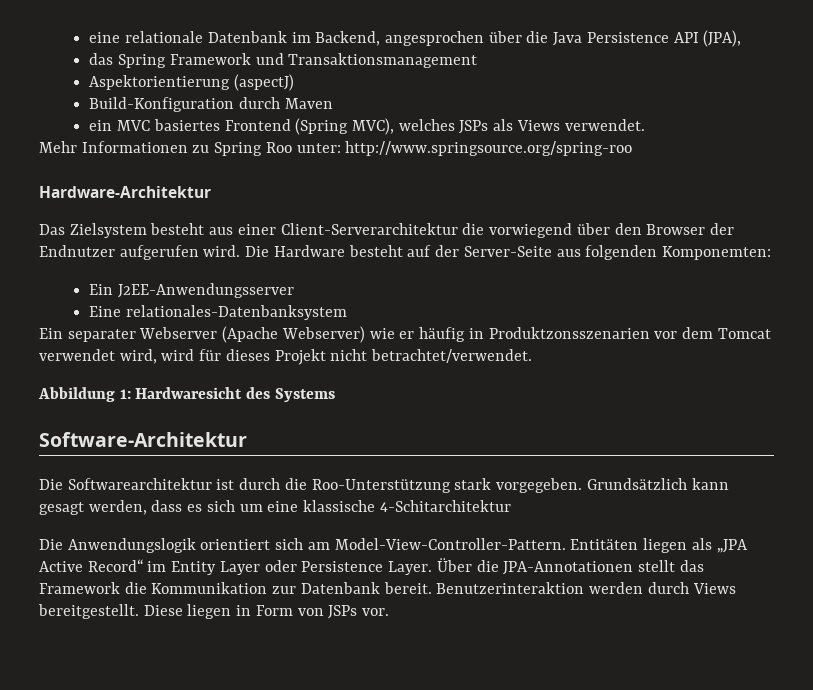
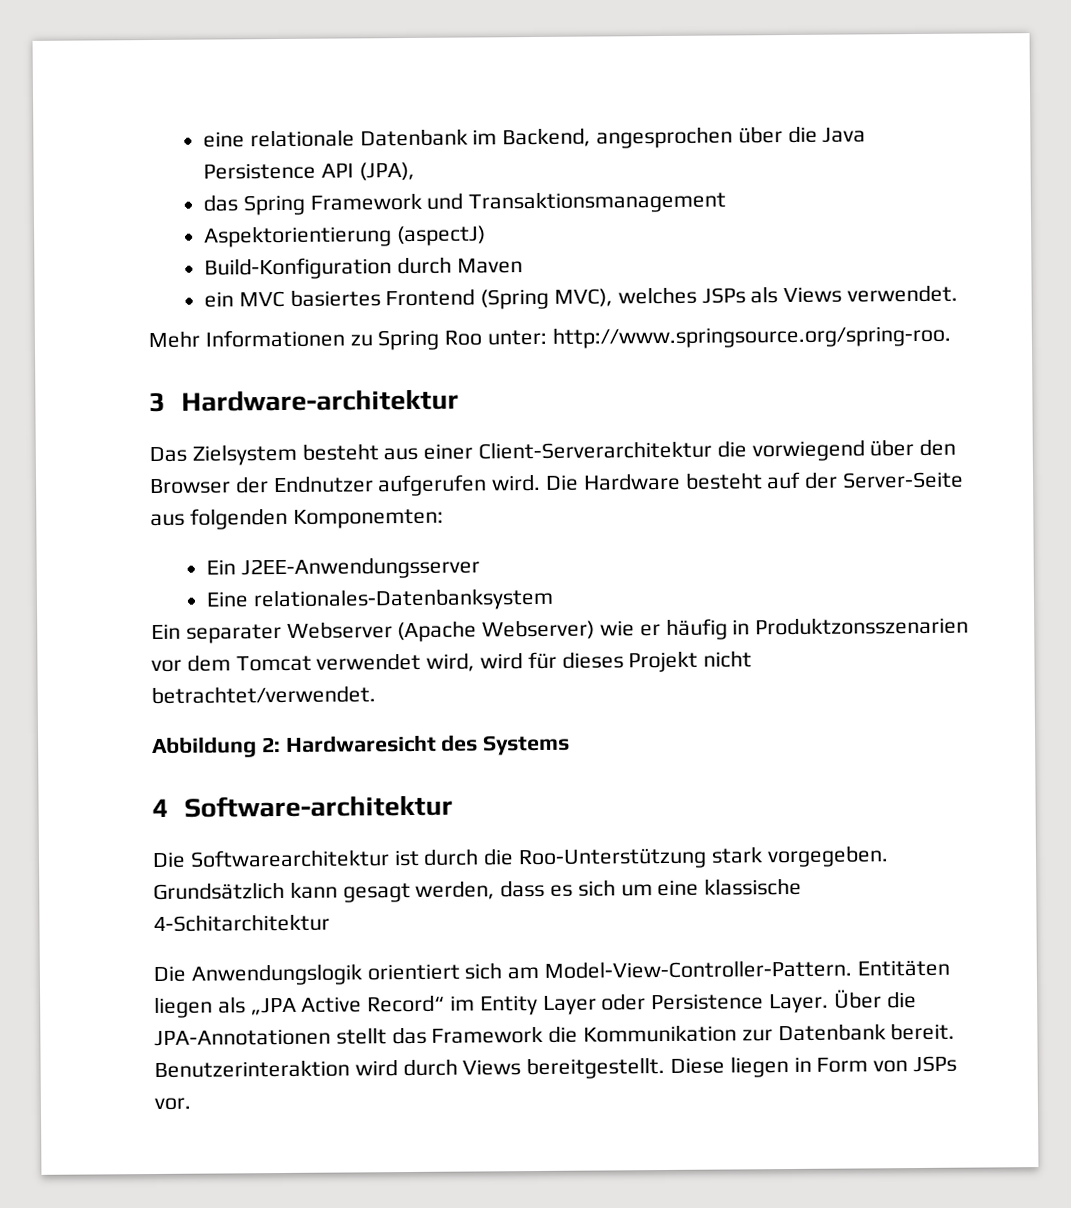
[345,141,633,156] [39,186,211,198] http://www.springsource.org/spring-roo // Hardware-Architektur -> [551,324,951,349] [149,389,460,413] http://www.springsource.org/spring-roo. // 3 Hardware-architektur
[119,389,131,399] 1: -> [261,737,281,753] 2:
[39,432,247,447] Software-Architektur -> [152,794,454,818] 4 Software-architektur
[589,582,644,594] werden -> [354,1059,398,1077] wird

